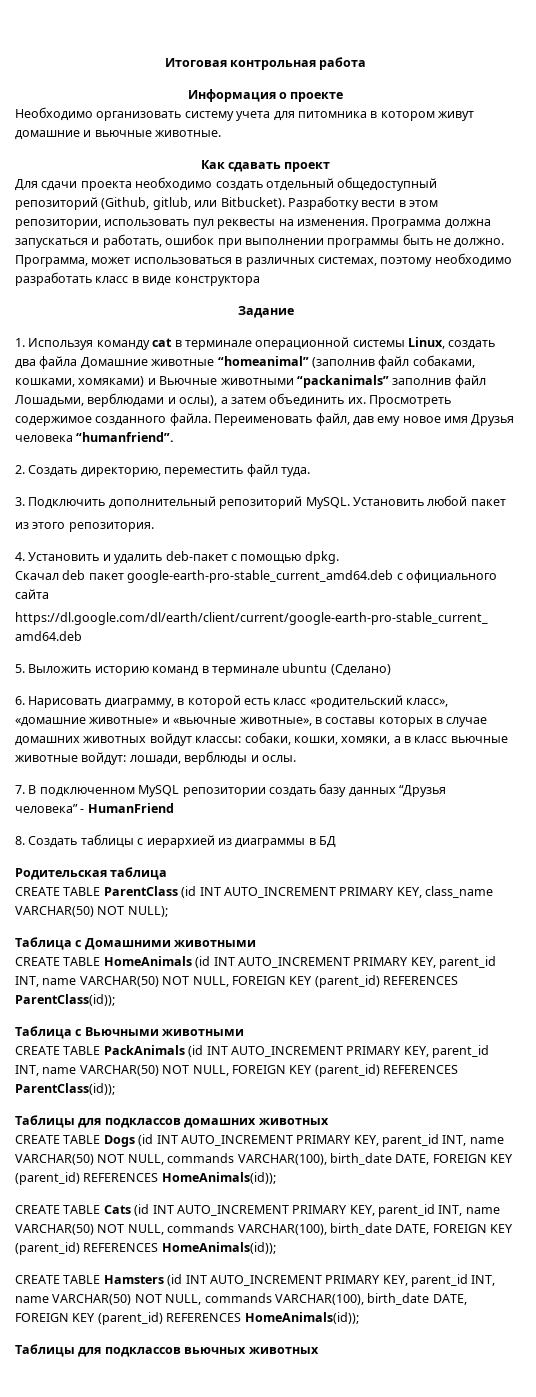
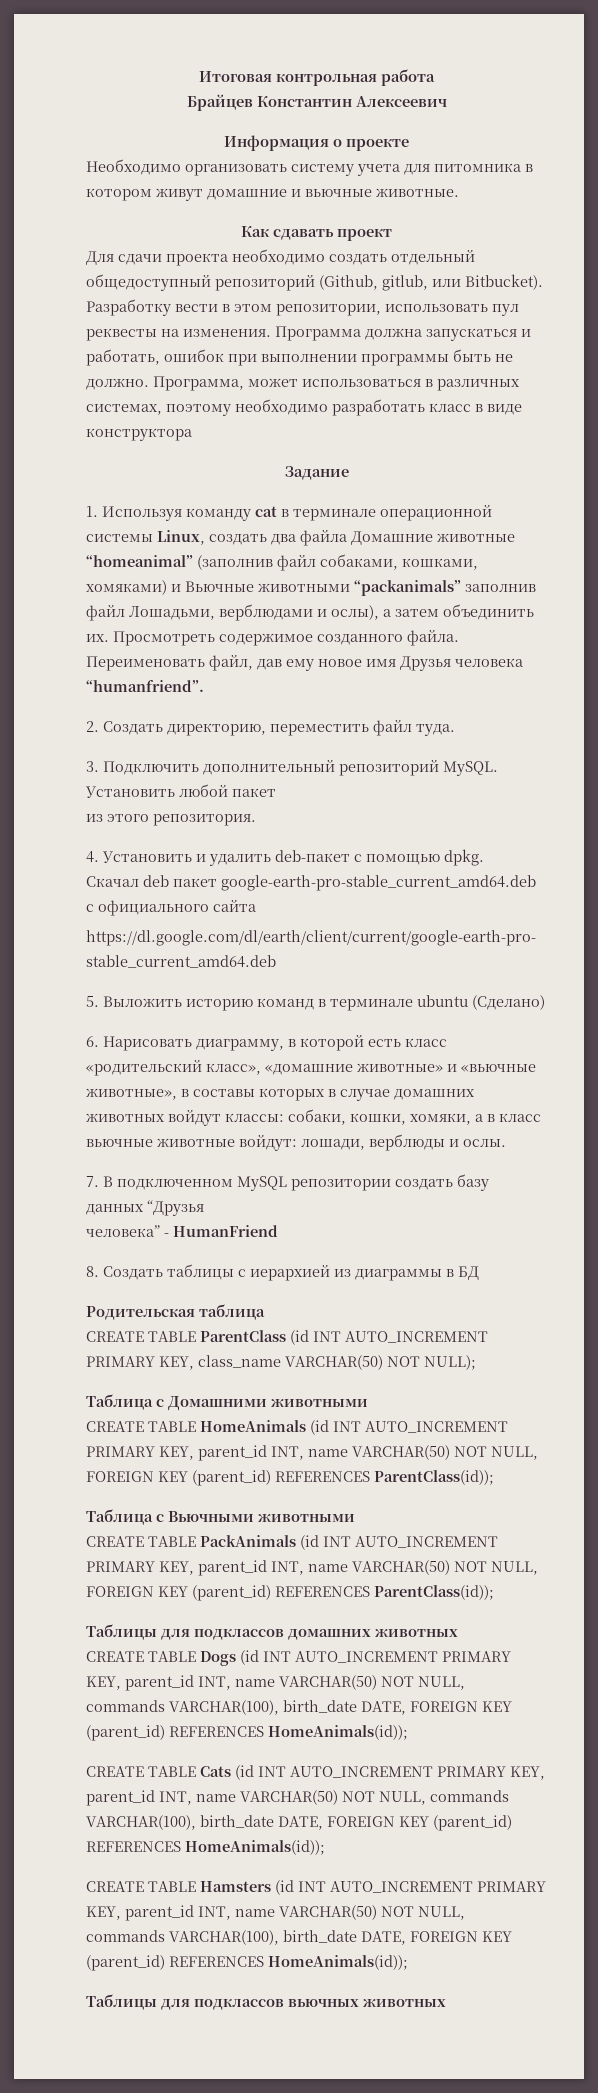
(367, 63) none -> [186,94,447,111] // Брайцев Константин Алексеевич

